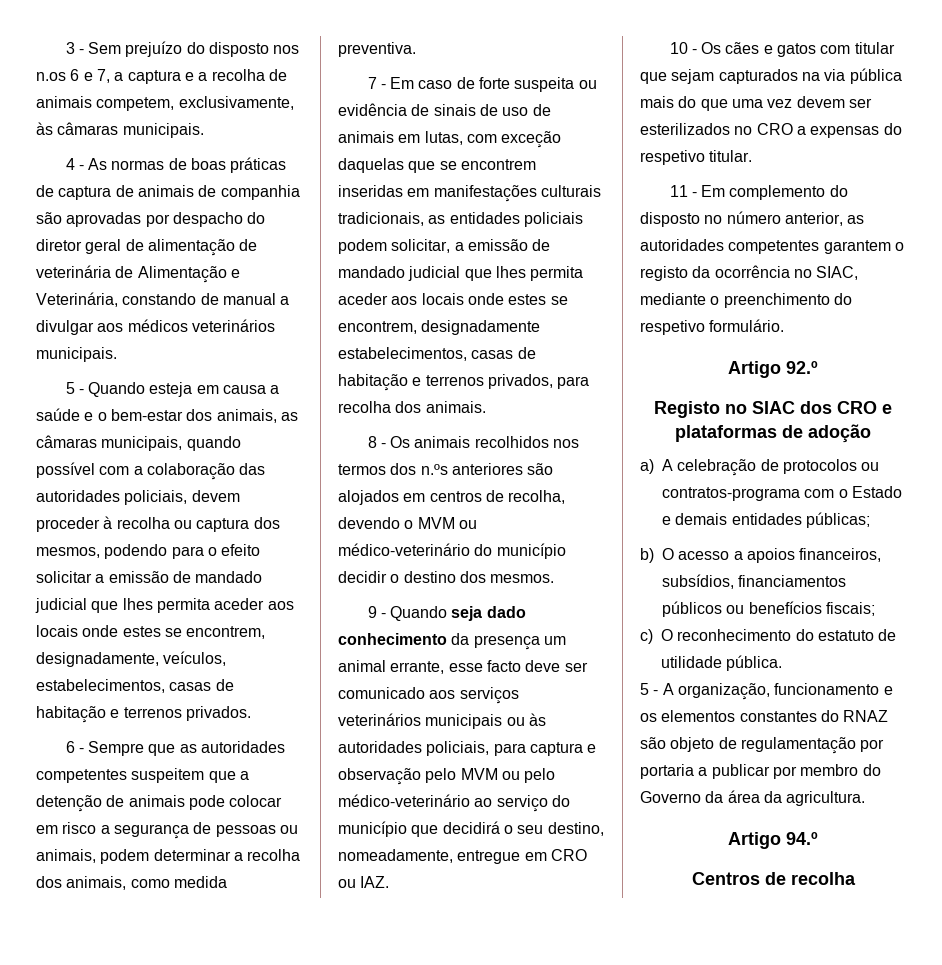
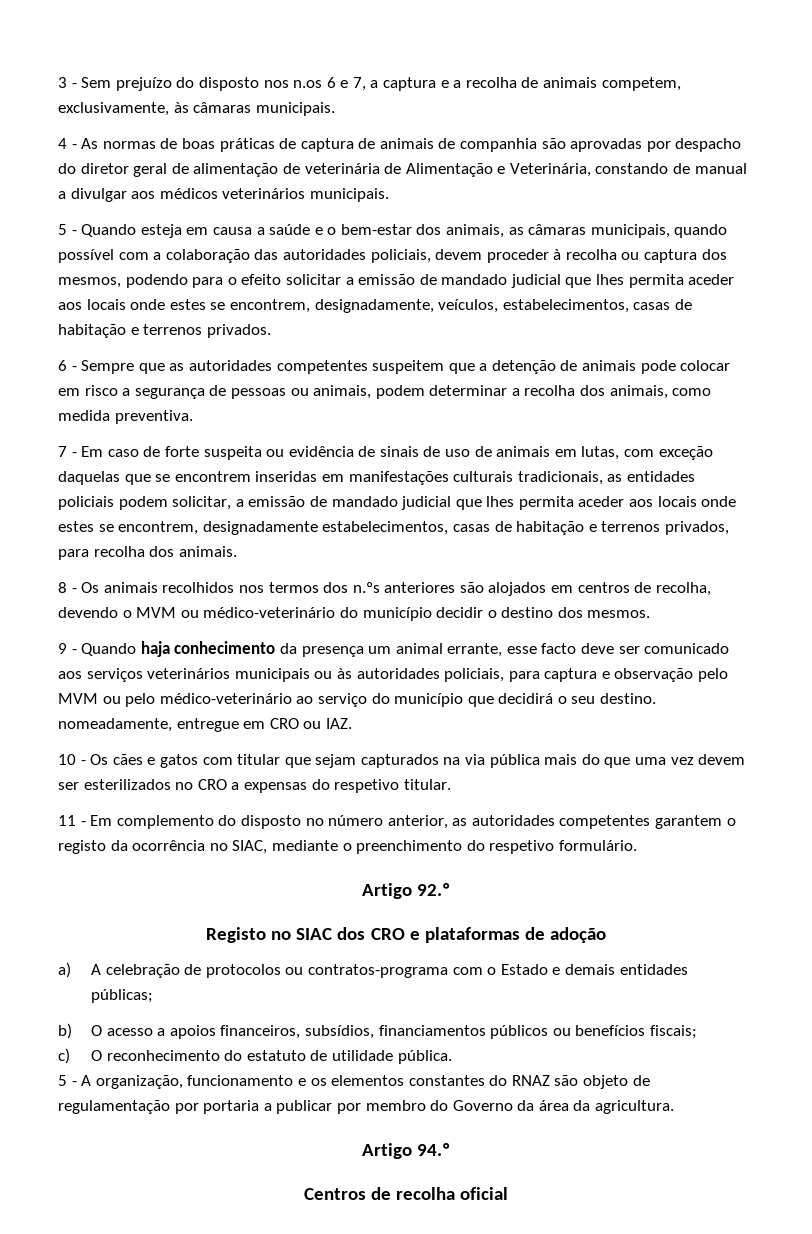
[451,606,526,621] seja dado -> [140,641,170,657] haja
[547,822,604,836] destino, -> [600,693,657,704] destino.
(856, 878) none -> [460,1187,509,1200] oficial

